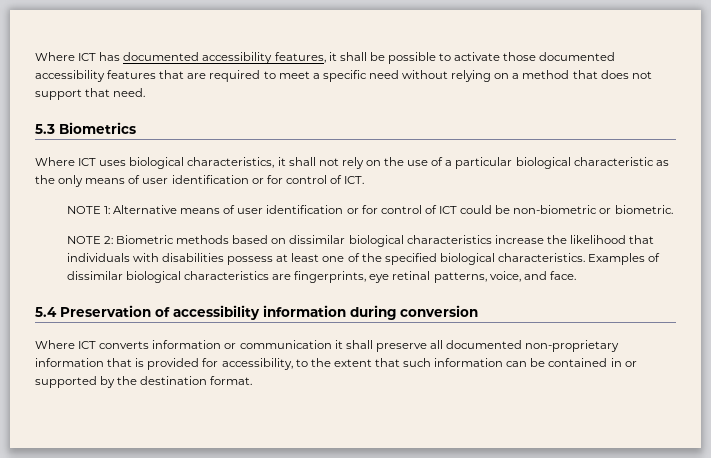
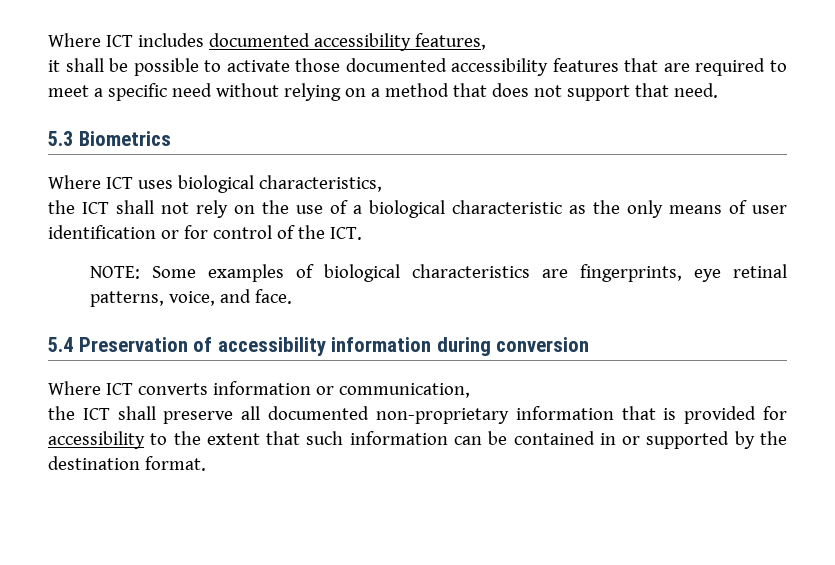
[35,52,121,61] Where ICT has -> [48,33,204,47] Where ICT includes
(326, 57) none -> (486, 41) //
[277,157,286,166] it -> [48,200,109,214] // the ICT
[455,157,513,169] particular -> (362, 209) none
(342, 179) none -> [297,225,325,239] the
[66,205,673,214] [66,235,655,247] [66,253,661,265] [66,271,123,280] NOTE 1: Alternative means of user identification or for control of ICT could be non-biometric or biometric. // NOTE 2: Biometric methods based on dissimilar biological characteristics increase the likelihood that individuals with disabilities possess at least one of the specified biological characteristics. Examples of dissimilar -> [89,264,314,282] NOTE: Some examples of
[239,340,343,349] communication it -> [338,383,470,398] [48,406,110,420] communication, // the ICT
[221,358,293,370] accessibility, -> [48,431,145,449] accessibility

